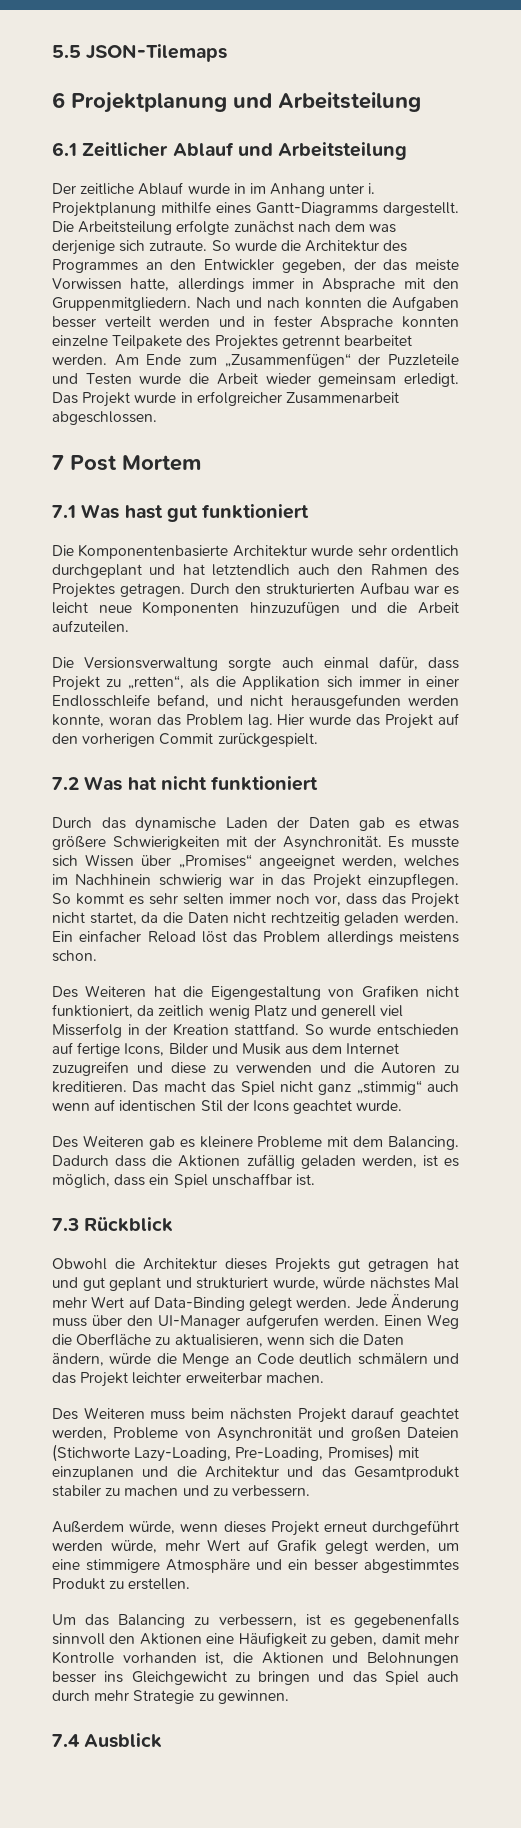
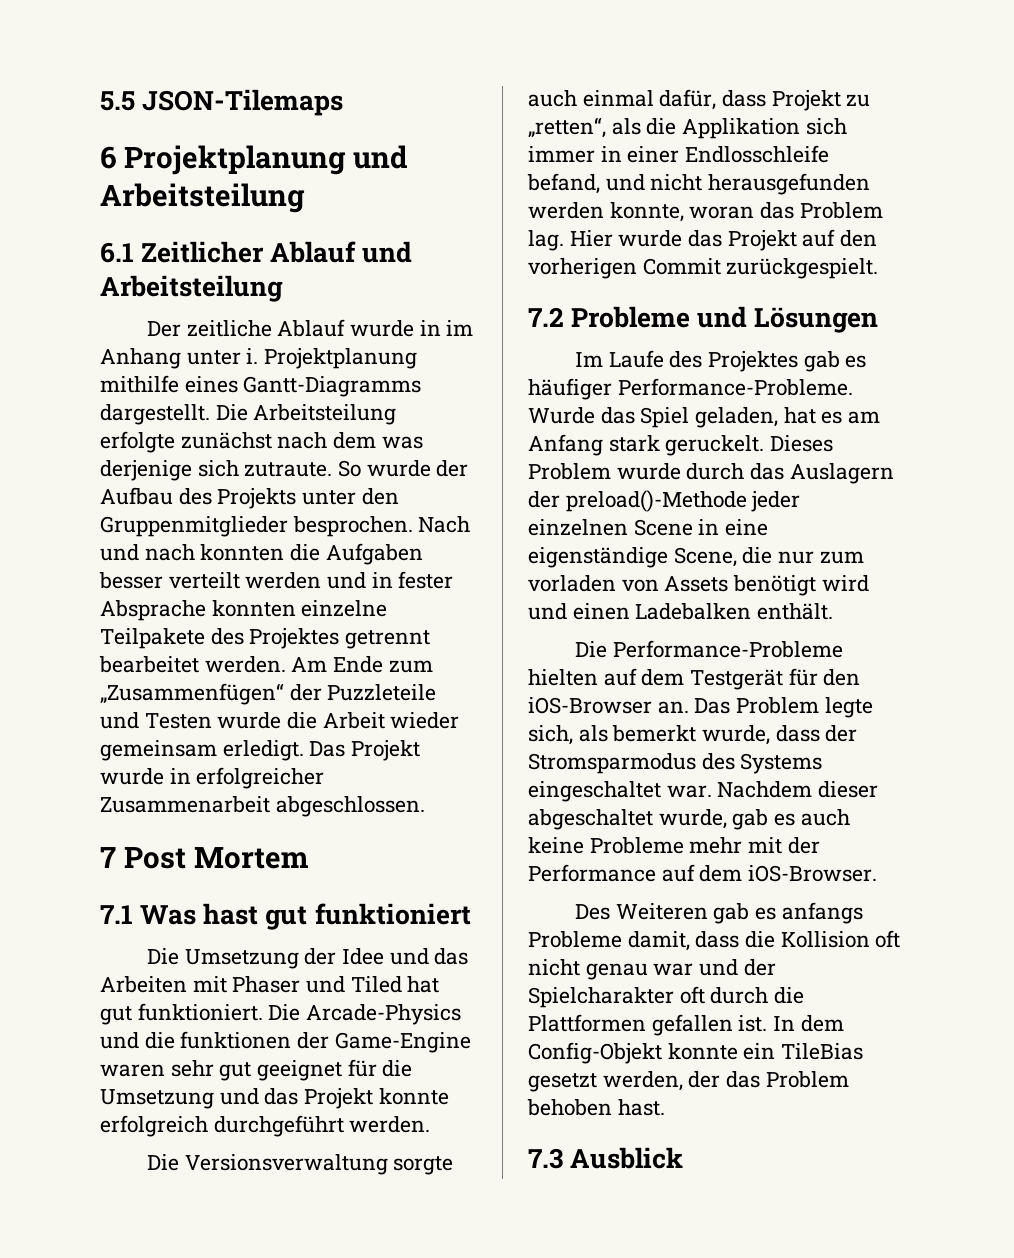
[280,240,408,252] [52,259,460,273] [52,278,459,292] [52,297,191,311] die Architektur des Programmes an den Entwickler gegeben, der das meiste Vorwissen hatte, allerdings immer in Absprache mit den Gruppenmitgliedern. -> [436,460,469,477] [100,487,399,509] [100,516,413,537] der Aufbau des Projekts unter den Gruppenmitglieder besprochen.
[78,544,459,559] [52,564,459,578] [52,582,459,598] [52,601,460,616] [52,620,129,633] Komponentenbasierte Architektur wurde sehr ordentlich durchgeplant und hat letztendlich auch den Rahmen des Projektes getragen. Durch den strukturierten Aufbau war es leicht neue Komponenten hinzuzufügen und die Arbeit aufzuteilen. -> [184,948,469,969] [100,976,440,993] [100,1003,462,1025] [100,1031,471,1053] [100,1059,413,1081] [100,1088,449,1109] [100,1115,431,1137] Umsetzung der Idee und das Arbeiten mit Phaser und Tiled hat gut funktioniert. Die Arcade-Physics und die funktionen der Game-Engine waren sehr gut geeignet für die Umsetzung und das Projekt konnte erfolgreich durchgeführt werden.
[84,776,319,791] [52,817,459,832] [52,836,459,851] [52,854,459,869] [52,873,459,889] [52,893,459,908] [52,912,459,926] [52,930,459,945] [52,950,97,962] [52,985,459,1000] [52,1004,404,1019] [52,1023,459,1038] [52,1042,400,1057] [52,1061,459,1076] [52,1080,459,1095] [52,1099,403,1114] [52,1135,459,1150] [52,1154,459,1169] [52,1173,315,1188] [52,1217,174,1232] [52,1258,459,1273] [52,1277,459,1291] [52,1294,459,1311] [52,1314,460,1329] [52,1333,405,1347] [52,1353,459,1367] [52,1372,324,1387] [52,1407,459,1423] [52,1427,459,1442] [52,1444,419,1462] [52,1466,459,1480] [52,1485,310,1497] [52,1520,459,1536] [52,1539,459,1554] [52,1559,459,1573] [52,1578,191,1590] [52,1613,459,1628] [52,1632,459,1647] [52,1651,459,1666] [52,1671,459,1685] [52,1690,289,1704] [52,1734,80,1747] Was hat nicht funktioniert // Durch das dynamische Laden der Daten gab es etwas größere Schwierigkeiten mit der Asynchronität. Es musste sich Wissen über „Promises“ angeeignet werden, welches im Nachhinein schwierig war in das Projekt einzupflegen. So kommt es sehr selten immer noch vor, dass das Projekt nicht startet, da die Daten nicht rechtzeitig geladen werden. Ein einfacher Reload löst das Problem allerdings meistens schon. // Des Weiteren hat die Eigengestaltung von Grafiken nicht funktioniert, da zeitlich wenig Platz und generell viel Misserfolg in der Kreation stattfand. So wurde entschieden auf fertige Icons, Bilder und Musik aus dem Internet zuzugreifen und diese zu verwenden und die Autoren zu kreditieren. Das macht das Spiel nicht ganz „stimmig“ auch wenn auf identischen Stil der Icons geachtet wurde. // Des Weiteren gab es kleinere Probleme mit dem Balancing. Dadurch dass die Aktionen zufällig geladen werden, ist es möglich, dass ein Spiel unschaffbar ist. // 7.3 Rückblick // Obwohl die Architektur dieses Projekts gut getragen hat und gut geplant und strukturiert wurde, würde nächstes Mal mehr Wert auf Data-Binding gelegt werden. Jede Änderung muss über den UI-Manager aufgerufen werden. Einen Weg die Oberfläche zu aktualisieren, wenn sich die Daten ändern, würde die Menge an Code deutlich schmälern und das Projekt leichter erweiterbar machen. // Des Weiteren muss beim nächsten Projekt darauf geachtet werden, Probleme von Asynchronität und großen Dateien (Stichworte Lazy-Loading, Pre-Loading, Promises) mit einzuplanen und die Architektur und das Gesamtprodukt stabiler zu machen und zu verbessern. // Außerdem würde, wenn dieses Projekt erneut durchgeführt werden würde, mehr Wert auf Grafik gelegt werden, um eine stimmigere Atmosphäre und ein besser abgestimmtes Produkt zu erstellen. // Um das Balancing zu verbessern, ist es gegebenenfalls sinnvoll den Aktionen eine Häufigkeit zu geben, damit mehr Kontrolle vorhanden ist, die Aktionen und Belohnungen besser ins Gleichgewicht zu bringen und das Spiel auch durch mehr Strategie zu gewinnen. // 7.4 -> [571,306,879,333] [575,350,867,372] [528,378,853,400] [528,407,881,428] [528,434,834,456] [528,463,894,484] [528,490,801,512] [528,519,769,536] [528,547,864,568] [528,575,869,596] [528,603,834,620] [575,640,843,658] [528,668,861,690] [528,697,873,718] [528,725,858,745] [528,753,823,774] [528,781,879,802] [528,809,850,830] [528,837,820,854] [528,864,878,882] [575,902,863,924] [528,930,901,951] [528,959,776,980] [528,986,805,1008] [528,1014,844,1036] [528,1042,864,1064] [528,1071,849,1092] [527,1099,665,1116] [528,1148,563,1169] Probleme und Lösungen // Im Laufe des Projektes gab es häufiger Performance-Probleme. Wurde das Spiel geladen, hat es am Anfang stark geruckelt. Dieses Problem wurde durch das Auslagern der preload()-Methode jeder einzelnen Scene in eine eigenständige Scene, die nur zum vorladen von Assets benötigt wird und einen Ladebalken enthält. // Die Performance-Probleme hielten auf dem Testgerät für den iOS-Browser an. Das Problem legte sich, als bemerkt wurde, dass der Stromsparmodus des Systems eingeschaltet war. Nachdem dieser abgeschaltet wurde, gab es auch keine Probleme mehr mit der Performance auf dem iOS-Browser. // Des Weiteren gab es anfangs Probleme damit, dass die Kollision oft nicht genau war und der Spielcharakter oft durch die Plattformen gefallen ist. In dem Config-Objekt konnte ein TileBias gesetzt werden, der das Problem behoben hast. // 7.3

